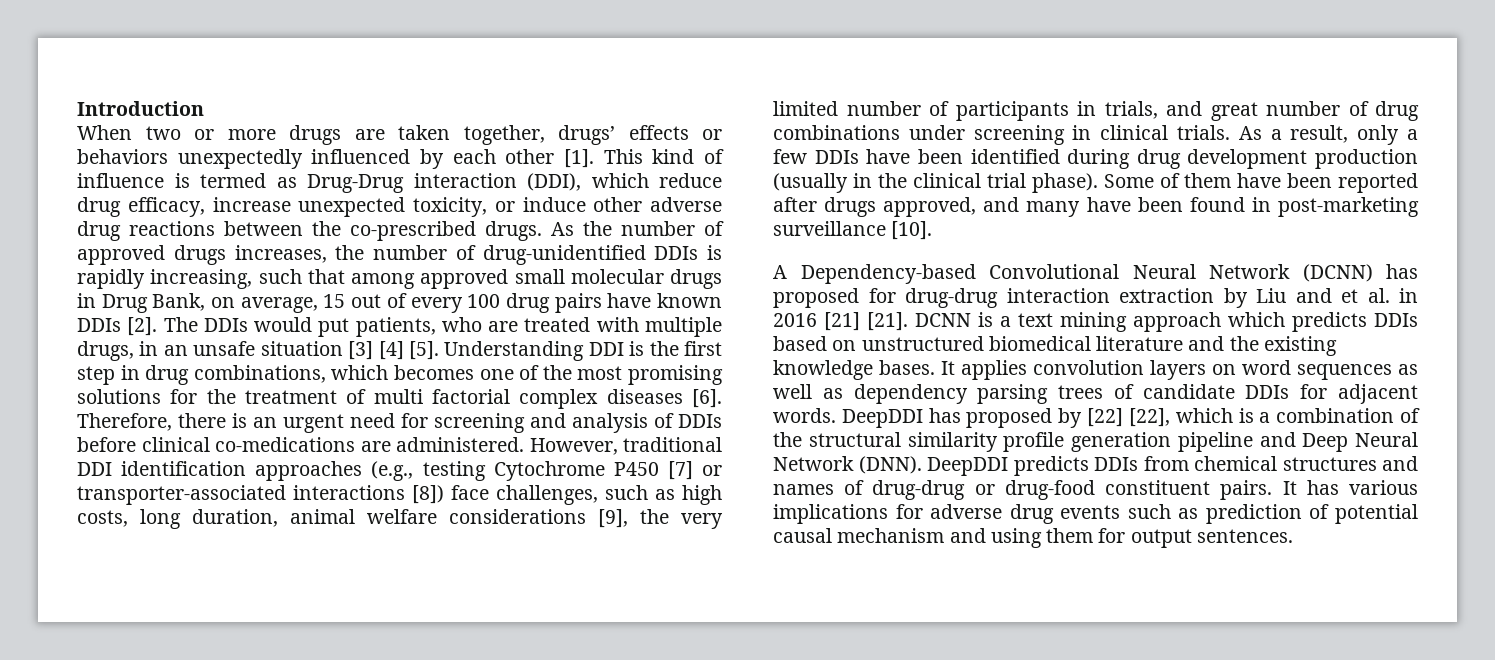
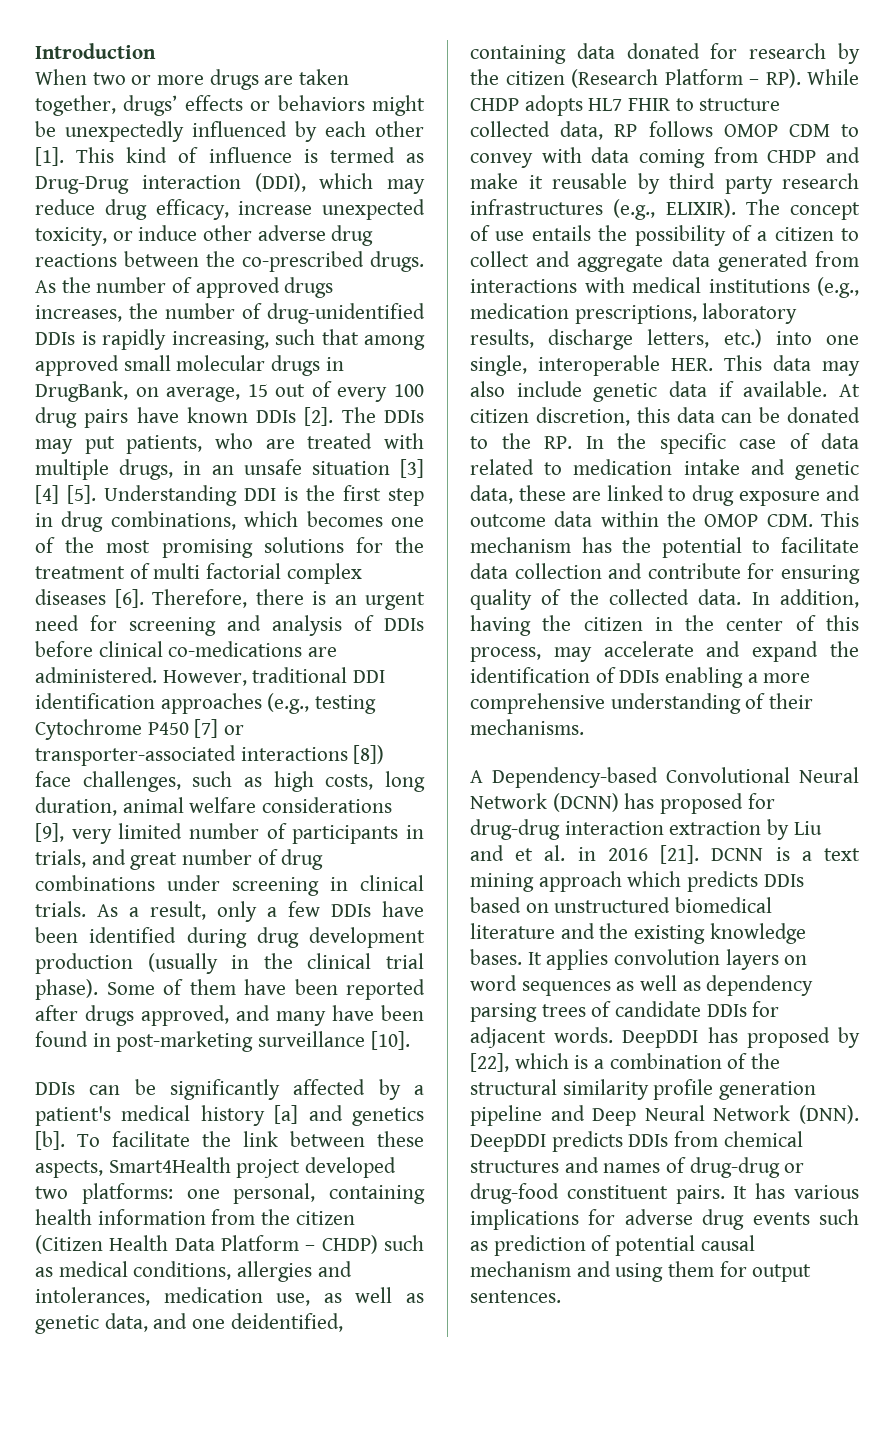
(168, 156) none -> [372,95,425,116] [35,121,56,137] might be
(649, 180) none -> [387,179,425,194] may
[101,293,206,313] Drug Bank, -> [35,381,128,402] DrugBank,
[254,317,313,332] would -> [35,439,73,454] may
[640,509,669,524] the -> (64, 832) none
(933, 230) none -> [35,1079,424,1100] [35,1105,424,1126] [35,1131,424,1150] [35,1157,397,1178] [35,1183,425,1204] [35,1209,355,1225] [35,1235,424,1254] [35,1261,352,1282] [35,1287,424,1306] [35,1313,343,1334] [470,43,860,64] [470,69,859,88] [470,95,781,116] [470,121,859,140] [470,147,860,168] [470,173,859,194] [470,199,860,220] [470,225,859,246] [470,251,859,272] [470,277,859,298] [470,303,798,324] [470,329,859,350] [470,355,860,376] [470,381,860,402] [470,407,860,426] [470,433,859,454] [470,459,859,480] [470,485,860,506] [470,511,859,527] [470,537,859,558] [470,563,860,584] [470,589,859,610] [470,615,859,636] [470,641,859,662] [470,667,811,688] [470,693,814,714] [470,719,584,735] // DDIs can be significantly affected by a patient's medical history [a] and genetics [b]. To facilitate the link between these aspects, Smart4Health project developed two platforms: one personal, containing health information from the citizen (Citizen Health Data Platform – CHDP) such as medical conditions, allergies and intolerances, medication use, as well as genetic data, and one deidentified, containing data donated for research by the citizen (Research Platform – RP). While CHDP adopts HL7 FHIR to structure collected data, RP follows OMOP CDM to convey with data coming from CHDP and make it reusable by third party research infrastructures (e.g., ELIXIR). The concept of use entails the possibility of a citizen to collect and aggregate data generated from interactions with medical institutions (e.g., medication prescriptions, laboratory results, discharge letters, etc.) into one single, interoperable HER. This data may also include genetic data if available. At citizen discretion, this data can be donated to the RP. In the specific case of data related to medication intake and genetic data, these are linked to drug exposure and outcome data within the OMOP CDM. This mechanism has the potential to facilitate data collection and contribute for ensuring quality of the collected data. In addition, having the citizen in the center of this process, may accelerate and expand the identification of DDIs enabling a more comprehensive understanding of their mechanisms.
[824,312,860,331] [21] -> (648, 854) none
[1087,408,1124,427] [22] -> (860, 1037) none

